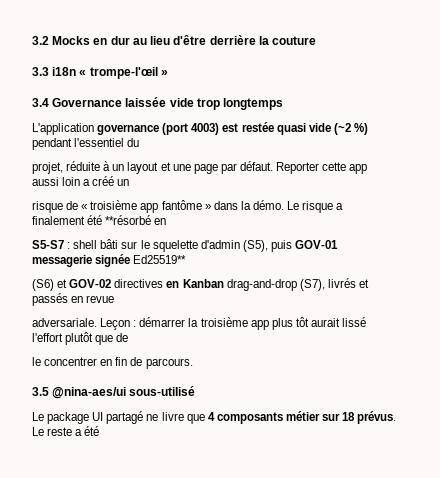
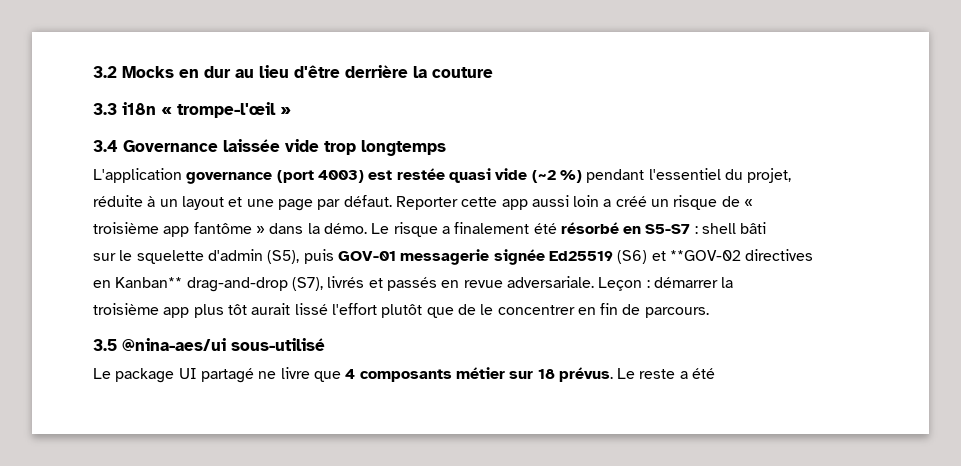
[32,162,63,174] // projet, -> [747,168,792,183] projet, //
(130, 182) // -> (670, 203) none
(88, 207) none -> (754, 203) //
[105,215,167,225] **résorbé en // -> [560,222,642,234] résorbé en
(119, 244) none -> (767, 228) //
[133,255,187,264] Ed25519** // -> [548,251,613,261] Ed25519
[69,279,112,288] GOV-02 -> [669,250,741,261] **GOV-02
[166,279,224,288] en Kanban -> [93,277,183,288] // en Kanban**
(115, 299) // -> (503, 284) none
(199, 322) none -> (734, 282) //
(129, 337) // -> (476, 309) none

